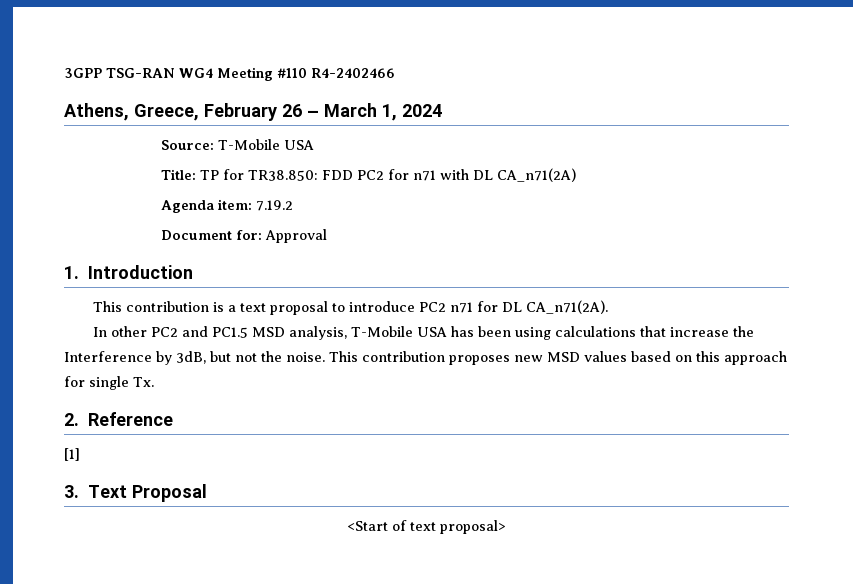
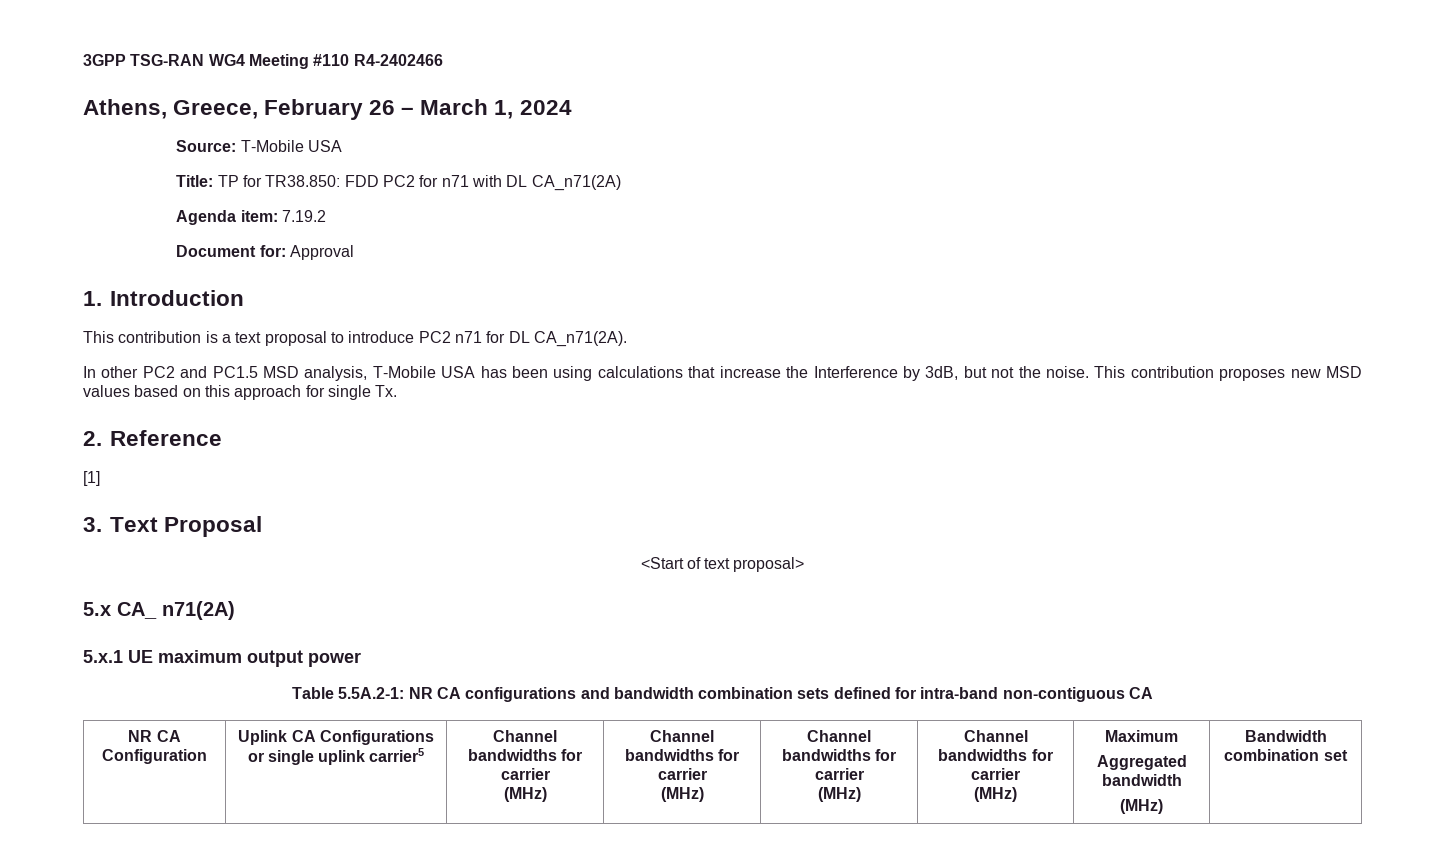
(506, 527) none -> [83,601,235,620] [83,650,361,667] [291,687,1154,702] [128,730,181,742] [102,749,207,764] [238,730,434,745] [247,748,425,765] [493,730,557,742] [467,749,583,761] [500,768,550,780] [503,787,547,802] [650,730,714,742] [624,749,740,761] [657,768,707,780] [660,787,704,802] [807,730,871,742] [781,749,897,761] [814,768,864,780] [817,787,861,802] [963,730,1028,742] [938,749,1053,761] [971,768,1020,780] [974,787,1017,802] [1105,730,1178,742] [1096,755,1187,770] [1101,774,1182,786] [1120,799,1163,814] [1244,730,1327,742] [1224,749,1348,761] // 5.x CA_ n71(2A) // 5.x.1 UE maximum output power // Table 5.5A.2-1: NR CA configurations and bandwidth combination sets defined for intra-band non-contiguous CA // NR CA Configuration | Uplink CA Configurations or single uplink carrier5 | Channel bandwidths for carrier // (MHz) | Channel bandwidths for carrier // (MHz) | Channel bandwidths for carrier // (MHz) | Channel bandwidths for carrier // (MHz) | Maximum // Aggregated bandwidth // (MHz) | Bandwidth combination set

